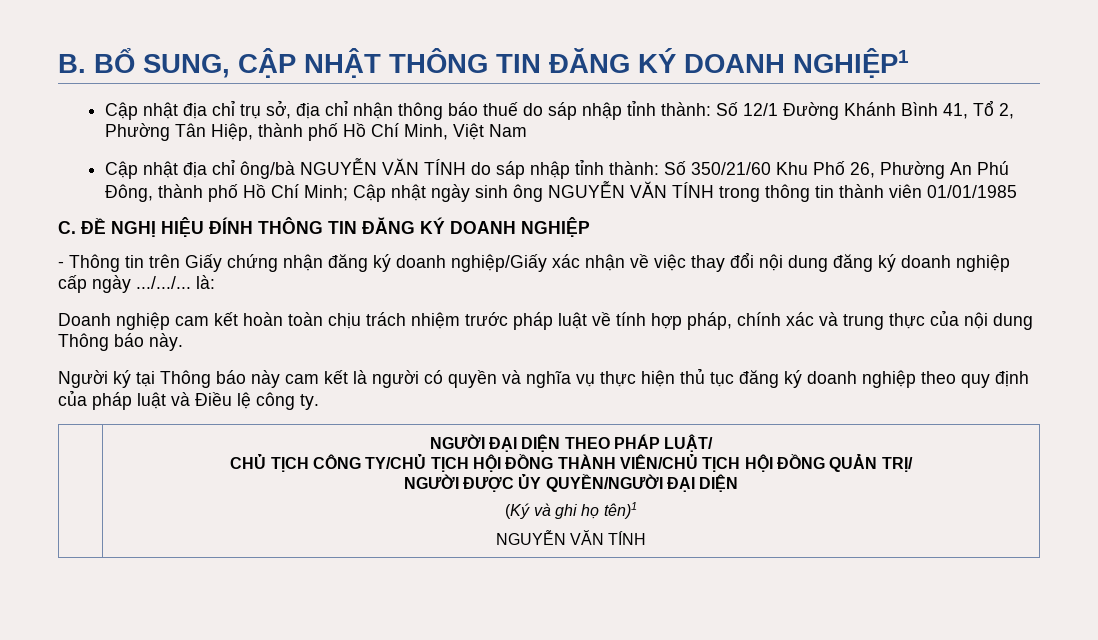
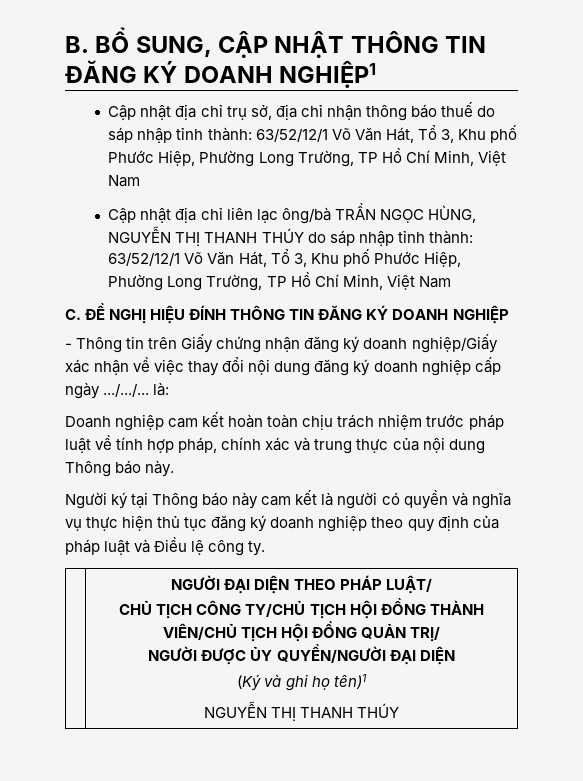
[716,100,1015,120] [105,123,339,141] Số 12/1 Đường Khánh Bình 41, Tổ 2, Phường Tân Hiệp, thành phố -> [255,125,517,143] [108,150,378,167] 63/52/12/1 Võ Văn Hát, Tổ 3, Khu phố Phước Hiệp, Phường Long Trường, TP
[240,158,1010,179] [105,181,1018,202] ông/bà NGUYỄN VĂN TÍNH do sáp nhập tỉnh thành: Số 350/21/60 Khu Phố 26, Phường An Phú Đông, thành phố Hồ Chí Minh; Cập nhật ngày sinh ông NGUYỄN VĂN TÍNH trong thông tin thành viên 01/01/1985 -> [226,203,476,224] [108,226,473,247] [108,249,461,267] [108,272,451,291] liên lạc ông/bà TRẦN NGỌC HÙNG, NGUYỄN THỊ THANH THÚY do sáp nhập tỉnh thành: 63/52/12/1 Võ Văn Hát, Tổ 3, Khu phố Phước Hiệp, Phường Long Trường, TP Hồ Chí Minh, Việt Nam
[570,530,647,545] VĂN TÍNH -> [270,703,400,722] THỊ THANH THÚY

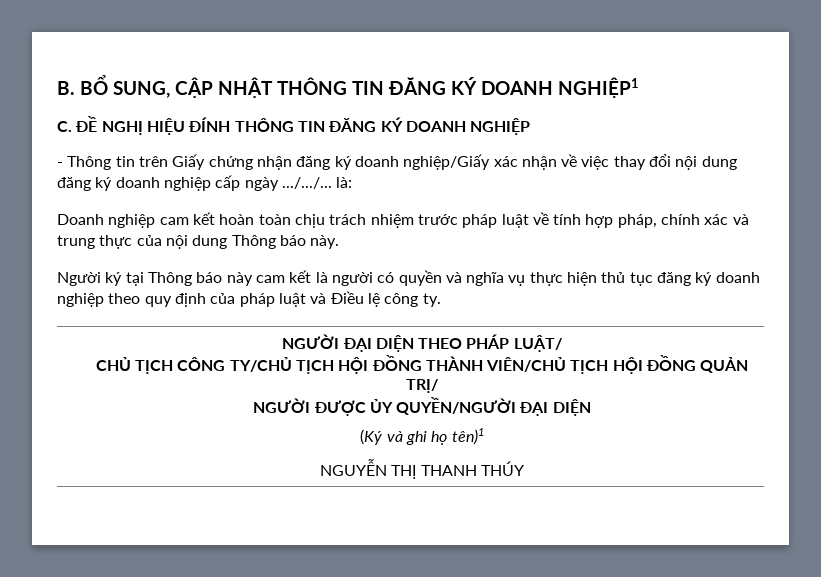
[108,102,495,121] [108,125,517,144] [108,148,506,167] [108,175,141,187] [108,203,476,224] [108,226,473,247] [108,249,461,267] [108,272,451,291] // Cập nhật địa chỉ trụ sở, địa chỉ nhận thông báo thuế do sáp nhập tỉnh thành: 63/52/12/1 Võ Văn Hát, Tổ 3, Khu phố Phước Hiệp, Phường Long Trường, TP Hồ Chí Minh, Việt Nam // Cập nhật địa chỉ liên lạc ông/bà TRẦN NGỌC HÙNG, NGUYỄN THỊ THANH THÚY do sáp nhập tỉnh thành: 63/52/12/1 Võ Văn Hát, Tổ 3, Khu phố Phước Hiệp, Phường Long Trường, TP Hồ Chí Minh, Việt Nam -> (639, 87) none

